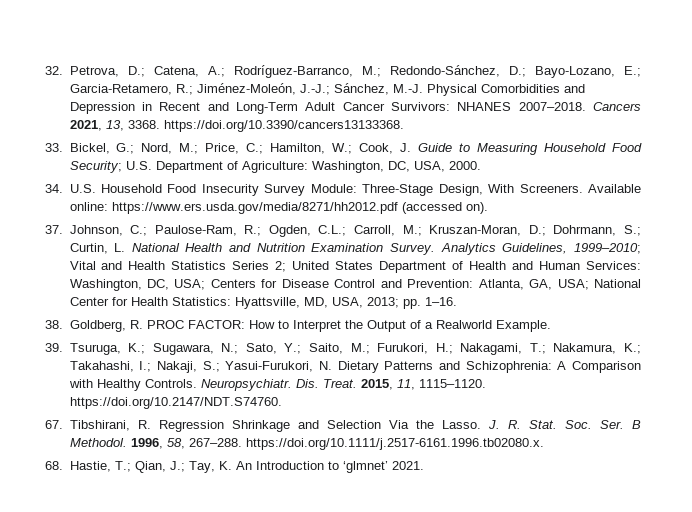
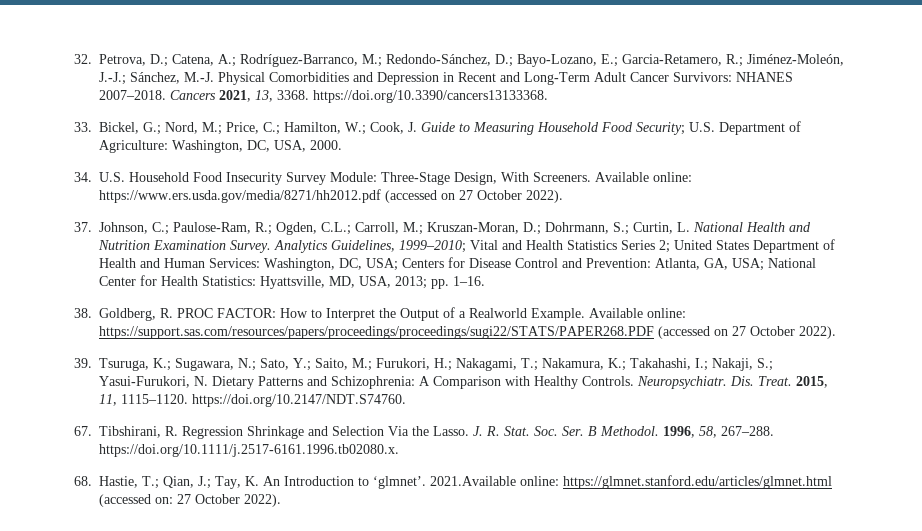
[465,202,488,214] on). -> [441,190,563,203] on 27 October 2022).
(551, 326) none -> [589,308,686,318] [99,326,836,339] Available online: https://support.sas.com/resources/papers/proceedings/proceedings/sugi22/STATS/PAPER268.PDF (accessed on 27 October 2022).
[342,461,424,473] ‘glmnet’ 2021. -> [373,475,832,489] [99,494,281,507] ‘glmnet’. 2021.Available online: https://glmnet.stanford.edu/articles/glmnet.html (accessed on: 27 October 2022).

